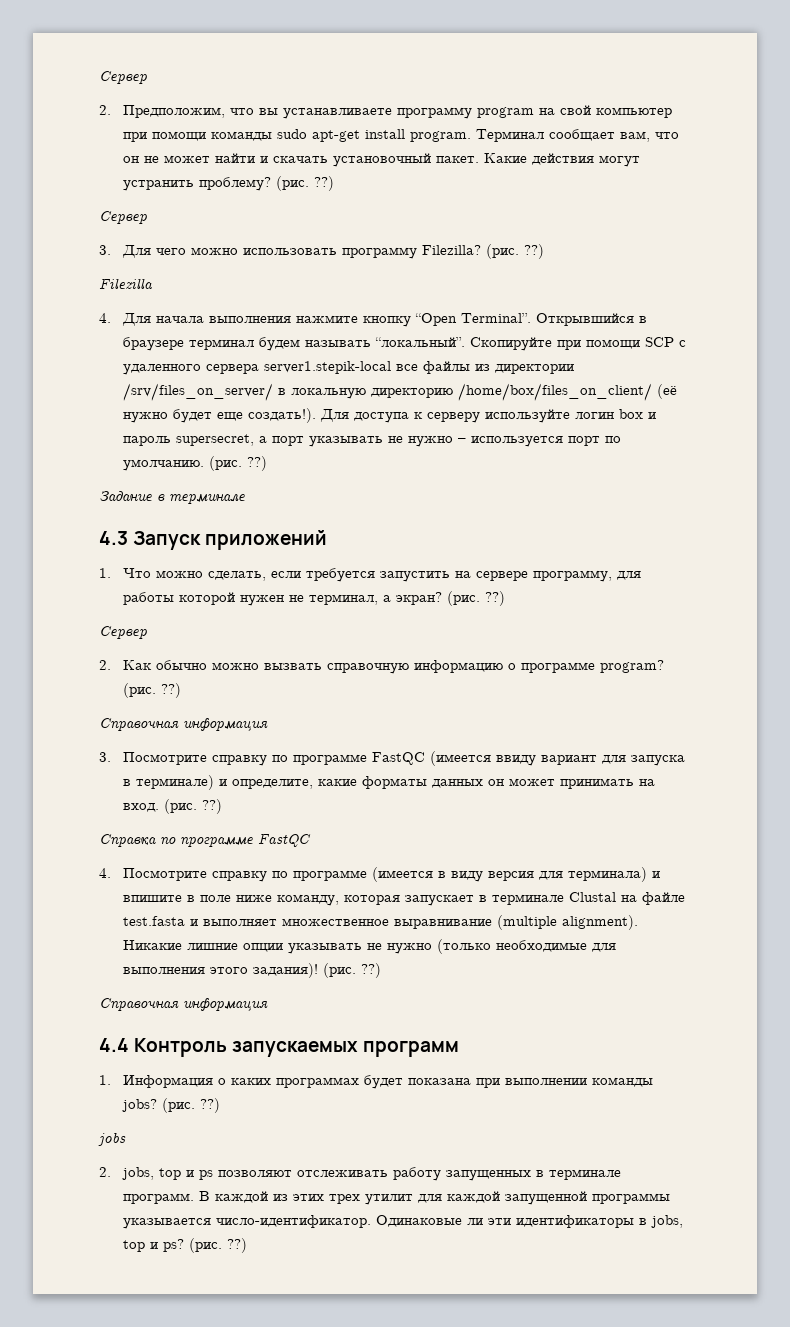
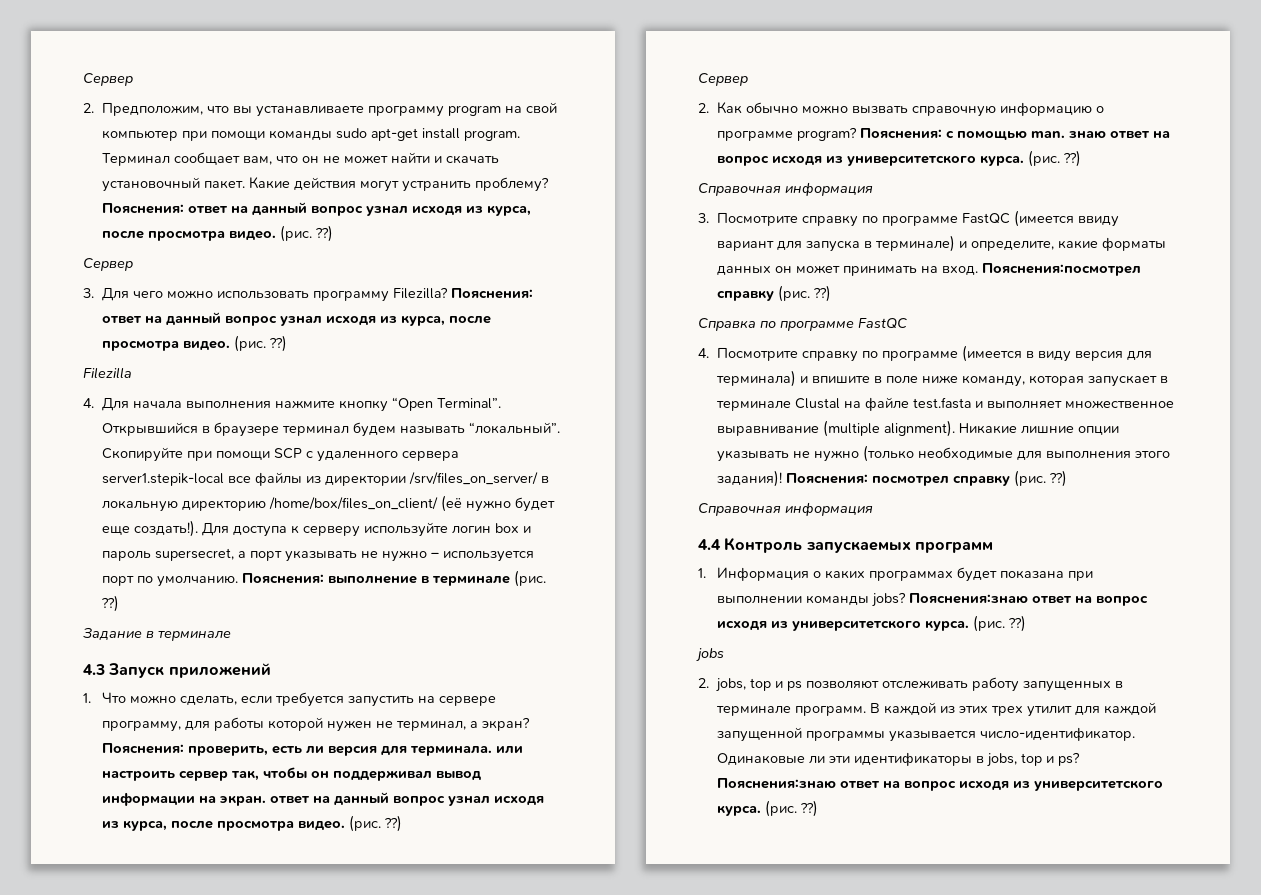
(272, 184) none -> [101,202,531,216] [101,231,276,241] Пояснения: ответ на данный вопрос узнал исходя из курса, после просмотра видео.
(482, 250) none -> [450,288,533,299] [101,312,491,326] [101,341,230,351] Пояснения: ответ на данный вопрос узнал исходя из курса, после просмотра видео.
(205, 465) none -> [241,573,510,586] Пояснения: выполнение в терминале
(443, 598) none -> [101,743,523,756] [101,767,481,781] [101,792,544,806] [101,820,345,831] Пояснения: проверить, есть ли версия для терминала. или настроить сервер так, чтобы он поддерживал вывод информации на экран. ответ на данный вопрос узнал исходя из курса, после просмотра видео.
(665, 666) none -> [859,128,1170,141] [716,155,1024,166] Пояснения: с помощью man. знаю ответ на вопрос исходя из университетского курса.
(160, 807) none -> [981,263,1141,276] [716,290,774,301] Пояснения:посмотрел справку
(319, 970) none -> [785,473,1010,486] Пояснения: посмотрел справку
(158, 1105) none -> [908,593,1148,606] [716,620,969,631] Пояснения:знаю ответ на вопрос исходя из университетского курса.
(185, 1245) none -> [716,778,1163,791] [716,805,761,816] Пояснения:знаю ответ на вопрос исходя из университетского курса.

